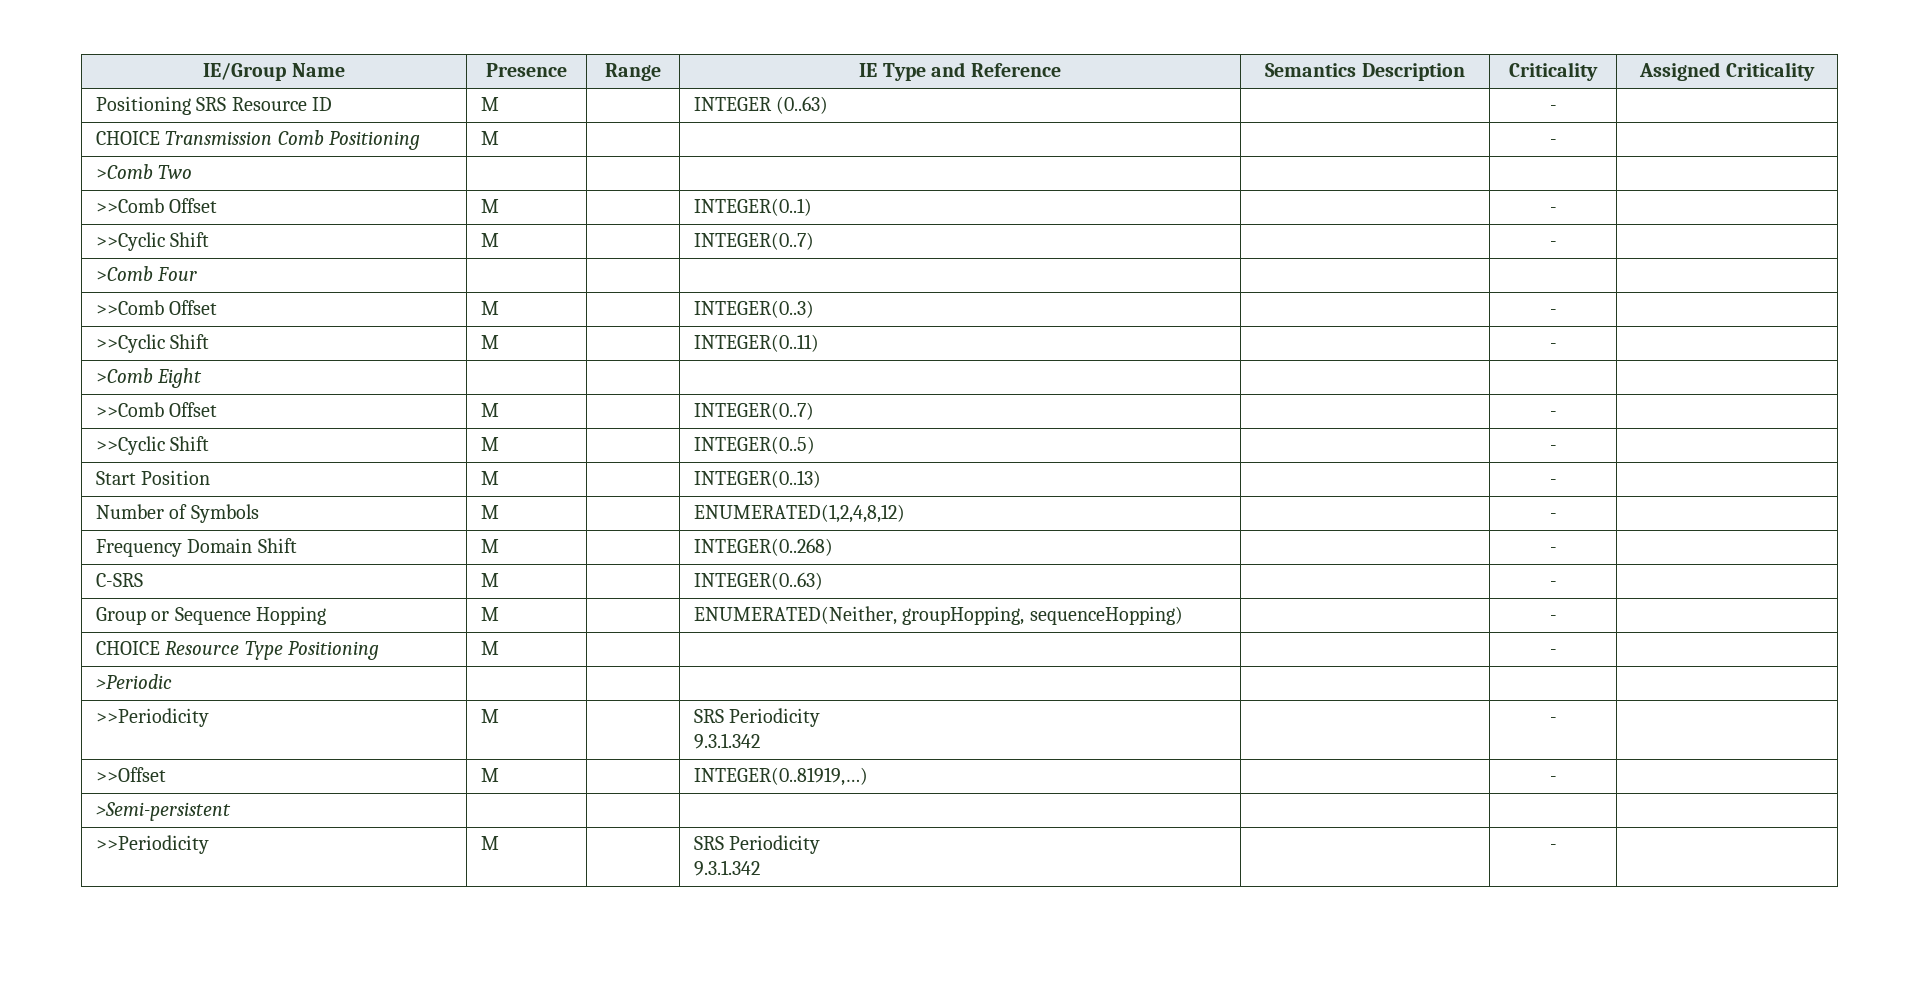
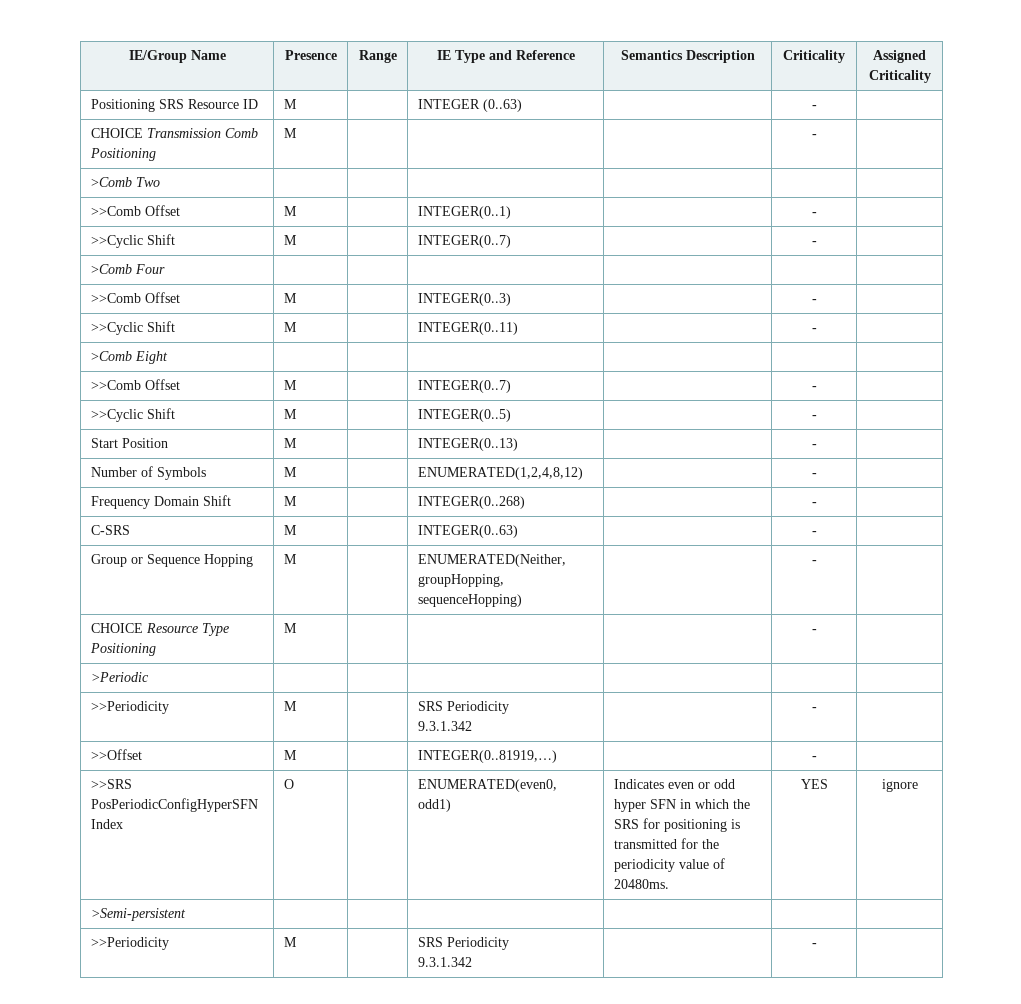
(1557, 779) none -> [90,779,132,789] [90,798,258,812] [90,819,123,829] [283,779,294,789] [417,779,557,792] [417,799,451,812] [613,779,735,789] [613,799,750,812] [613,818,740,832] [613,838,719,849] [613,858,725,872] [613,879,669,889] [800,779,828,789] [881,779,918,792] // >>SRS PosPeriodicConfigHyperSFN Index | O | | ENUMERATED(even0, odd1) | Indicates even or odd hyper SFN in which the SRS for positioning is transmitted for the periodicity value of 20480ms. | YES | ignore

